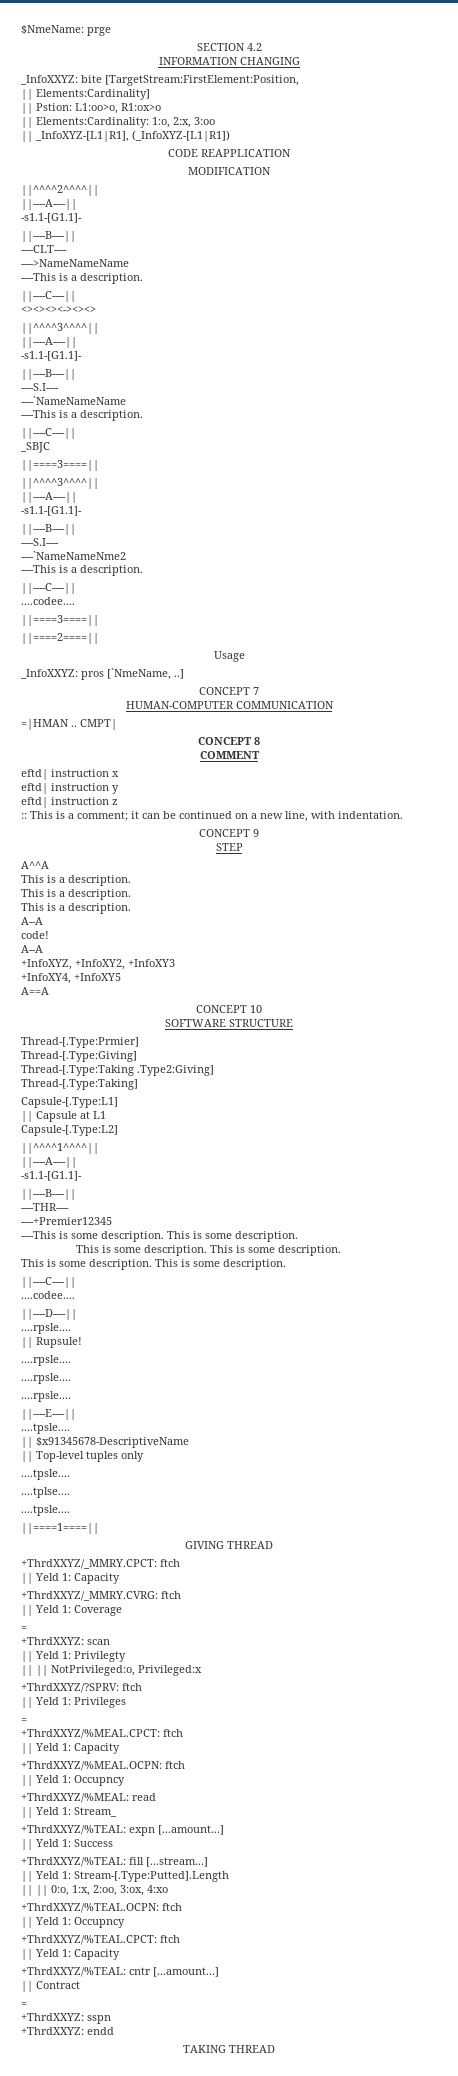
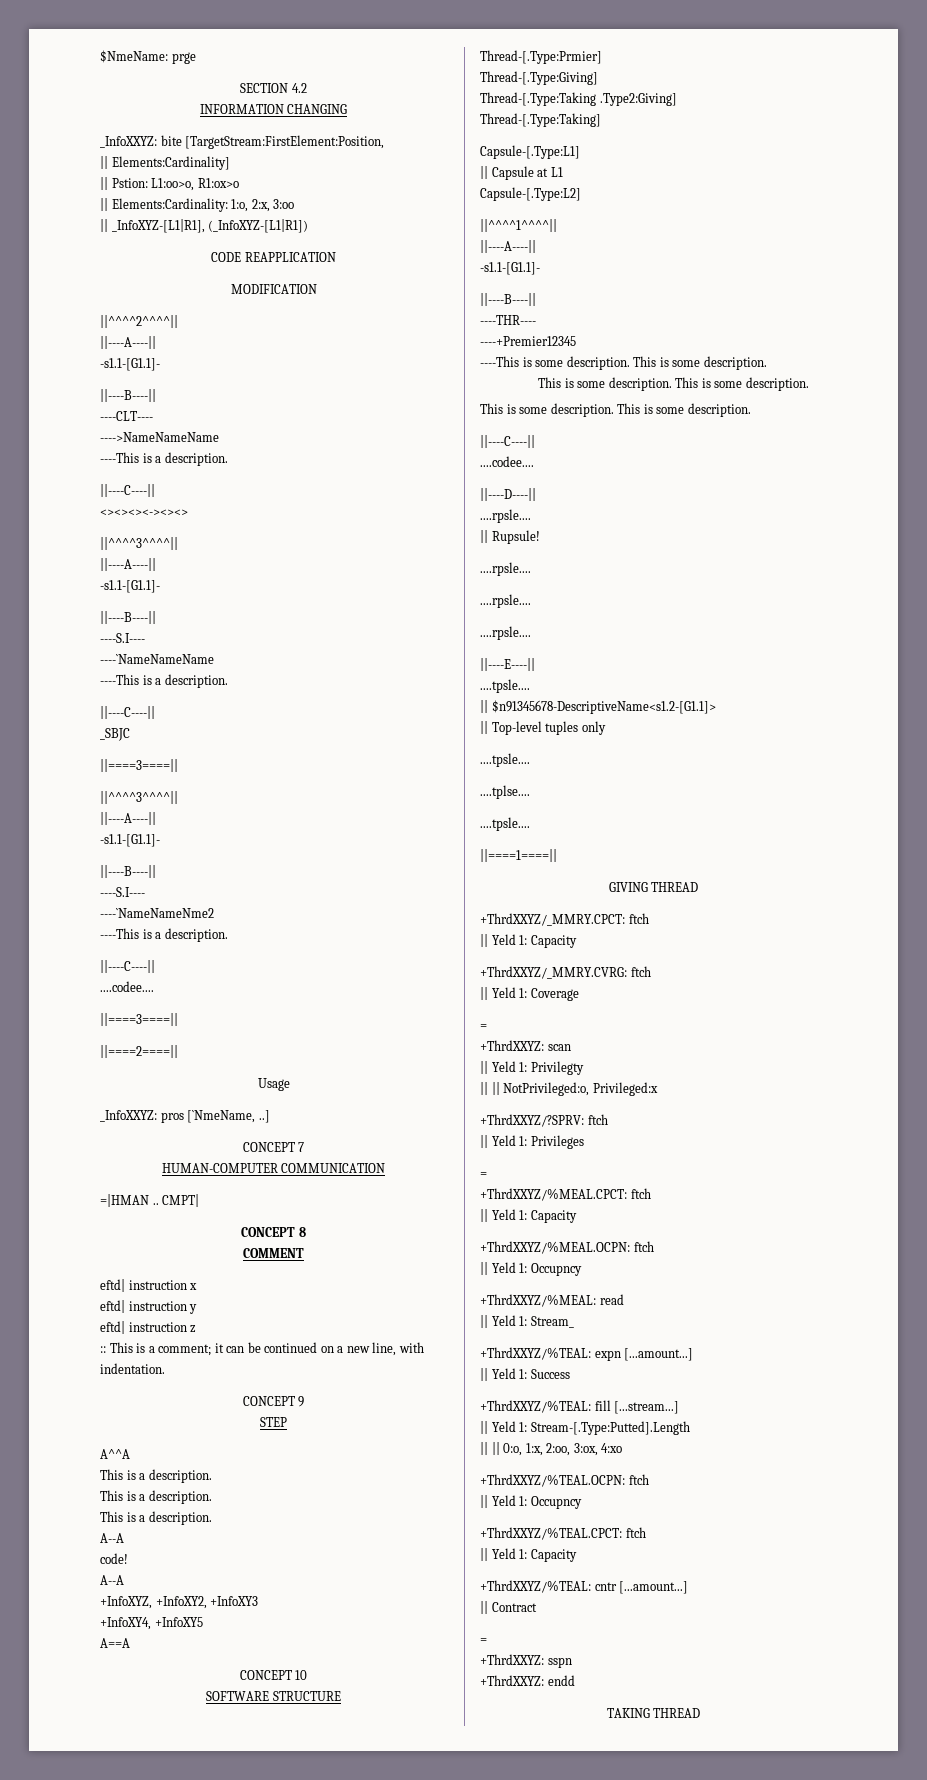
[36,1437,189,1448] $x91345678-DescriptiveName -> [491,700,716,714] $n91345678-DescriptiveName<s1.2-[G1.1]>

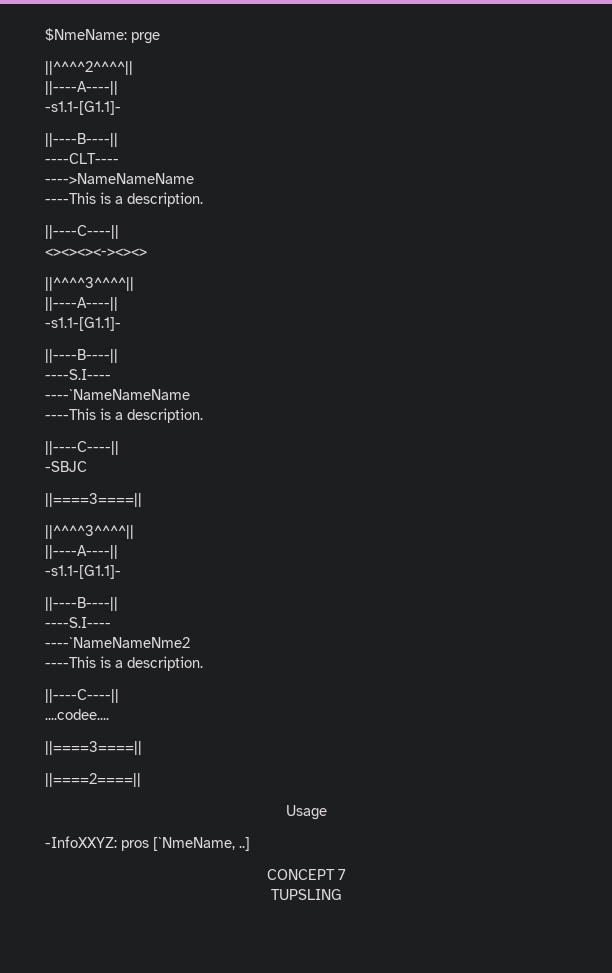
[240,83,307,93] [199,104,348,114] [100,135,385,149] [100,156,230,170] [100,177,239,191] [100,198,295,212] [100,219,309,233] [211,252,336,262] [230,284,317,294] // SECTION 4.2 // INFORMATION CHANGING // _InfoXXYZ: bite [TargetStream:FirstElement:Position, // || Elements:Cardinality] // || Pstion: L1:oo>o, R1:ox>o // || Elements:Cardinality: 1:o, 2:x, 3:oo // || _InfoXYZ-[L1|R1], (_InfoXYZ-[L1|R1]) // CODE REAPPLICATION // MODIFICATION -> (160, 38) none
[100,728,130,741] _SBJC -> [45,461,87,472] -SBJC
[100,1110,157,1122] _InfoXXYZ: -> [45,836,117,848] -InfoXXYZ:
[161,1163,386,1173] [100,1194,200,1207] [241,1227,306,1237] [243,1248,304,1258] [100,1279,198,1292] [100,1300,198,1314] [100,1321,197,1334] [100,1342,424,1356] [100,1363,165,1374] [242,1396,305,1407] [260,1417,287,1427] [100,1449,130,1459] [100,1469,212,1483] [100,1490,212,1504] [100,1511,212,1525] [100,1533,124,1543] [100,1553,128,1564] [100,1575,124,1585] [100,1596,259,1609] [100,1617,203,1630] [100,1638,130,1648] [239,1670,308,1680] [206,1691,341,1701] [480,50,602,64] [480,71,598,85] [480,92,677,106] [480,113,601,127] [480,145,580,159] [480,166,563,180] [480,187,581,201] [480,219,557,232] [480,240,536,253] [480,262,540,275] [480,293,536,306] [480,315,536,325] [480,336,576,346] [480,356,767,370] [538,377,809,391] [480,403,751,417] [480,435,535,448] [480,456,534,467] [480,488,536,501] [480,509,531,523] [480,530,540,544] [480,562,531,576] [480,594,531,608] [480,626,531,640] [480,658,535,671] [480,679,530,693] [480,700,716,714] [480,721,606,735] [480,753,530,767] [480,785,530,799] [480,817,530,831] [480,849,557,862] [608,882,699,892] [480,913,649,926] [480,934,577,948] [480,966,651,979] [480,987,579,1001] [480,1024,487,1030] [480,1040,571,1051] [480,1061,584,1075] [480,1082,658,1096] [480,1114,608,1127] [480,1135,584,1149] [480,1172,487,1178] [480,1188,651,1201] [480,1209,577,1223] [480,1241,654,1254] [480,1262,582,1276] [480,1294,624,1307] [480,1315,574,1328] [480,1347,694,1361] [480,1368,570,1381] [480,1400,680,1414] [480,1421,690,1435] [480,1442,623,1456] [480,1474,649,1487] [480,1495,582,1509] [480,1527,646,1540] [480,1548,577,1562] [480,1580,689,1594] [480,1601,537,1614] [480,1638,487,1644] [480,1654,572,1668] [480,1675,575,1686] [606,1708,701,1718] HUMAN-COMPUTER COMMUNICATION // =|HMAN .. CMPT| // CONCEPT 8 // COMMENT // eftd| instruction x // eftd| instruction y // eftd| instruction z // :: This is a comment; it can be continued on a new line, with indentation. // CONCEPT 9 // STEP // A^^A // This is a description. // This is a description. // This is a description. // A--A // code! // A--A // +InfoXYZ, +InfoXY2, +InfoXY3 // +InfoXY4, +InfoXY5 // A==A // CONCEPT 10 // SOFTWARE STRUCTURE // Thread-[.Type:Prmier] // Thread-[.Type:Giving] // Thread-[.Type:Taking .Type2:Giving] // Thread-[.Type:Taking] // Capsule-[.Type:L1] // || Capsule at L1 // Capsule-[.Type:L2] // ||^^^^1^^^^|| // ||----A----|| // -s1.1-[G1.1]- // ||----B----|| // ----THR---- // ----+Premier12345 // ----This is some description. This is some description. // This is some description. This is some description. // This is some description. This is some description. // ||----C----|| // ....codee.... // ||----D----|| // ....rpsle.... // || Rupsule! // ....rpsle.... // ....rpsle.... // ....rpsle.... // ||----E----|| // ....tpsle.... // || $n91345678-DescriptiveName<s1.2-[G1.1]> // || Top-level tuples only // ....tpsle.... // ....tplse.... // ....tpsle.... // ||====1====|| // GIVING THREAD // +ThrdXXYZ/_MMRY.CPCT: ftch // || Yeld 1: Capacity // +ThrdXXYZ/_MMRY.CVRG: ftch // || Yeld 1: Coverage // = // +ThrdXXYZ: scan // || Yeld 1: Privilegty // || || NotPrivileged:o, Privileged:x // +ThrdXXYZ/?SPRV: ftch // || Yeld 1: Privileges // = // +ThrdXXYZ/%MEAL.CPCT: ftch // || Yeld 1: Capacity // +ThrdXXYZ/%MEAL.OCPN: ftch // || Yeld 1: Occupncy // +ThrdXXYZ/%MEAL: read // || Yeld 1: Stream_ // +ThrdXXYZ/%TEAL: expn [...amount...] // || Yeld 1: Success // +ThrdXXYZ/%TEAL: fill [...stream...] // || Yeld 1: Stream-[.Type:Putted].Length // || || 0:o, 1:x, 2:oo, 3:ox, 4:xo // +ThrdXXYZ/%TEAL.OCPN: ftch // || Yeld 1: Occupncy // +ThrdXXYZ/%TEAL.CPCT: ftch // || Yeld 1: Capacity // +ThrdXXYZ/%TEAL: cntr [...amount...] // || Contract // = // +ThrdXXYZ: sspn // +ThrdXXYZ: endd // TAKING THREAD -> [270,889,342,900] TUPSLING

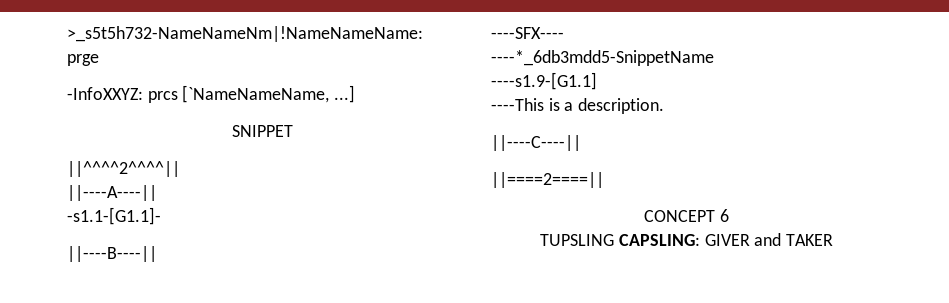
[45,28,127,41] $NmeName: -> [67,26,423,42] >_s5t5h732-NameNameNm|!NameNameName:
(160, 38) none -> [67,85,356,103] [232,125,293,137] // -InfoXXYZ: prcs [`NameNameName, ...] // SNIPPET
[45,153,119,164] [45,173,194,184] [45,192,203,207] [45,225,119,239] [45,248,147,256] [45,277,134,291] [45,297,118,311] [45,317,121,331] [45,349,118,363] [45,369,111,380] [45,389,190,400] [45,408,203,423] [45,441,119,455] [45,461,87,472] [45,493,142,507] [45,525,134,539] [45,545,118,559] [45,565,121,579] [45,597,118,611] [45,617,111,628] [45,637,190,648] [45,656,203,671] [45,689,119,703] [45,709,109,720] [45,741,142,755] [45,773,141,787] [285,805,327,820] [45,836,250,851] ----CLT---- // ---->NameNameName // ----This is a description. // ||----C----|| // <><><><-><><> // ||^^^^3^^^^|| // ||----A----|| // -s1.1-[G1.1]- // ||----B----|| // ----S.I---- // ----`NameNameName // ----This is a description. // ||----C----|| // -SBJC // ||====3====|| // ||^^^^3^^^^|| // ||----A----|| // -s1.1-[G1.1]- // ||----B----|| // ----S.I---- // ----`NameNameNme2 // ----This is a description. // ||----C----|| // ....codee.... // ||====3====|| // ||====2====|| // Usage // -InfoXXYZ: pros [`NmeName, ..] -> [491,27,564,39] [491,50,714,66] [491,72,597,90] [491,98,665,114] [491,135,581,151] [491,172,604,188] ----SFX---- // ----*_6db3mdd5-SnippetName // ----s1.9-[G1.1] // ----This is a description. // ||----C----|| // ||====2====||
[337,869,346,880] 7 -> [719,209,729,222] 6
(342, 894) none -> [618,233,833,246] CAPSLING: GIVER and TAKER

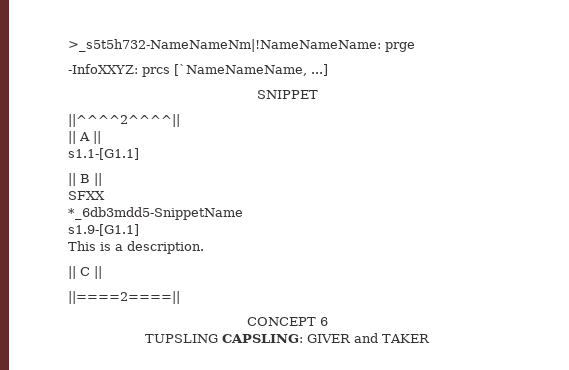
[67,185,157,201] [67,207,161,225] [67,246,157,262] [491,27,564,39] [491,50,714,66] [491,72,597,90] [491,98,544,111] ||----A----|| // -s1.1-[G1.1]- // ||----B----|| // ----SFX---- // ----*_6db3mdd5-SnippetName // ----s1.9-[G1.1] // ----This -> [68,131,101,144] [68,148,139,160] [68,173,102,186] [68,191,105,200] [68,207,243,220] [68,224,139,236] [68,241,96,251] || A || // s1.1-[G1.1] // || B || // SFXX // *_6db3mdd5-SnippetName // s1.9-[G1.1] // This
[491,135,581,151] ||----C----|| -> [68,266,102,279] || C ||

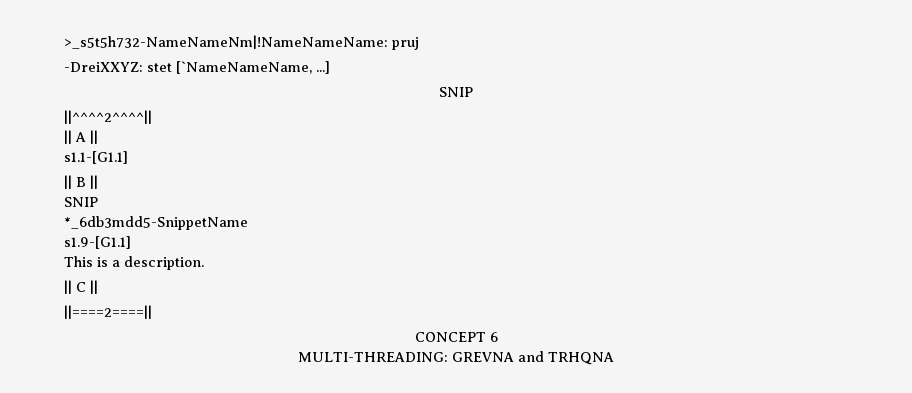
[385,42,415,52] [68,64,170,77] prge // -InfoXXYZ: prcs -> [392,37,419,50] [64,62,172,72] pruj // -DreiXXYZ: stet
[256,90,318,99] SNIPPET -> [439,87,473,97] SNIP
[68,191,105,200] SFXX -> [64,197,98,207] SNIP
[145,333,430,343] TUPSLING CAPSLING: GIVER and TAKER -> [298,351,614,365] MULTI-THREADING: GREVNA and TRHQNA

